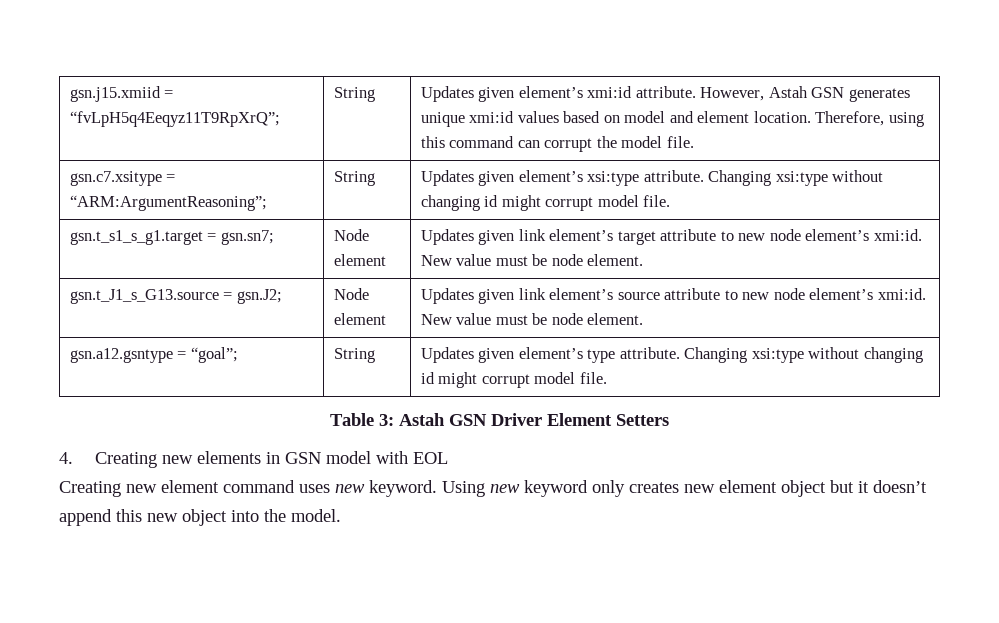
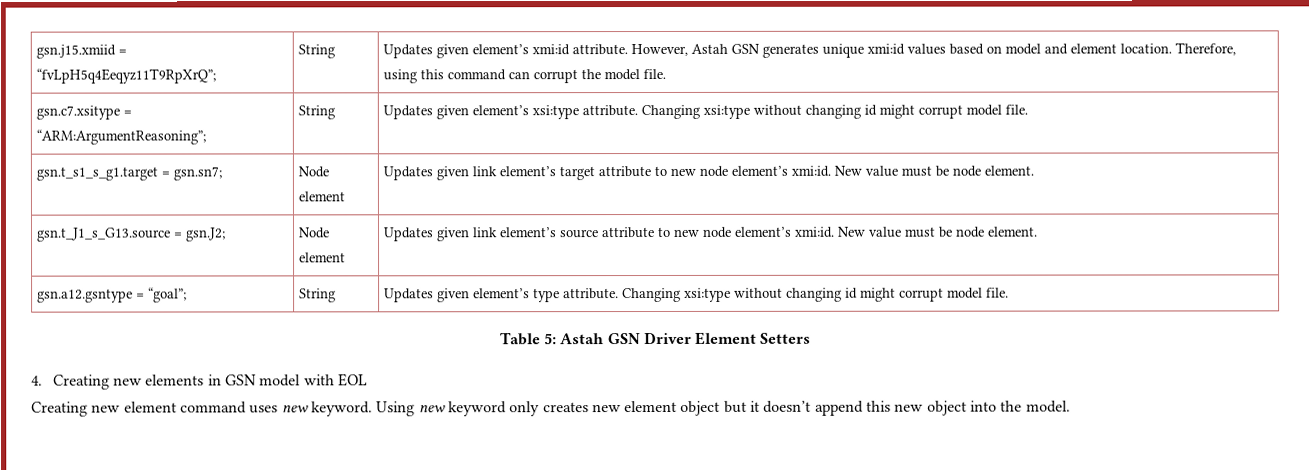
[379,414,394,426] 3: -> [543,333,557,345] 5:

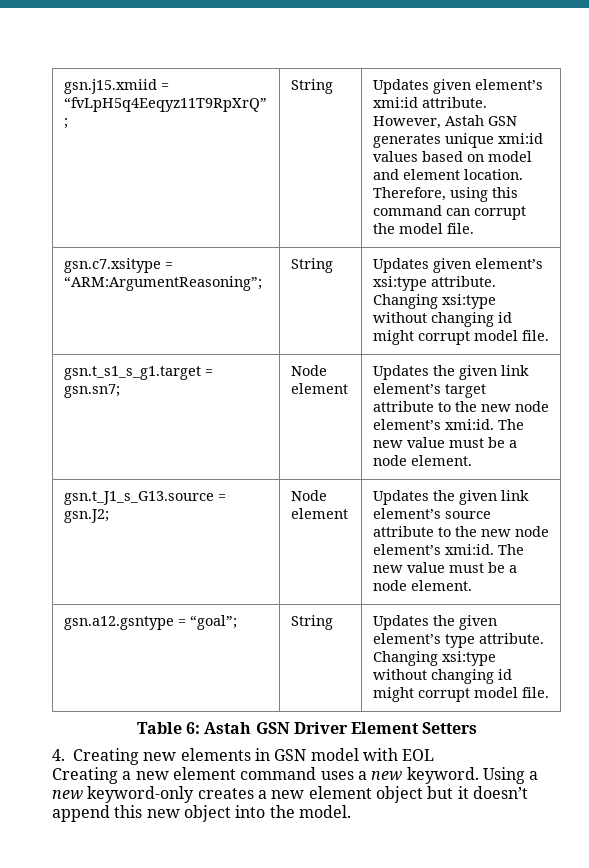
(434, 173) none -> [432,365,455,376] the
[670,165,950,177] new node element’s xmi:id. New value must be -> [454,401,549,412] [372,419,524,430] [372,437,517,448] the new node element’s xmi:id. The new value must be a
(435, 234) none -> [432,490,455,501] the
[673,226,954,238] new node element’s xmi:id. New value must be -> [454,526,549,537] [372,544,524,555] [372,562,517,573] the new node element’s xmi:id. The new value must be a
(435, 295) none -> [432,615,455,626] the
[543,333,557,345] 5: -> [185,722,200,734] 6:
(88, 409) none -> [122,771,132,780] a
(279, 409) none -> [357,771,367,780] a
[418,401,589,417] new keyword only creates -> [529,771,539,780] [52,786,267,803] a new keyword-only creates a

